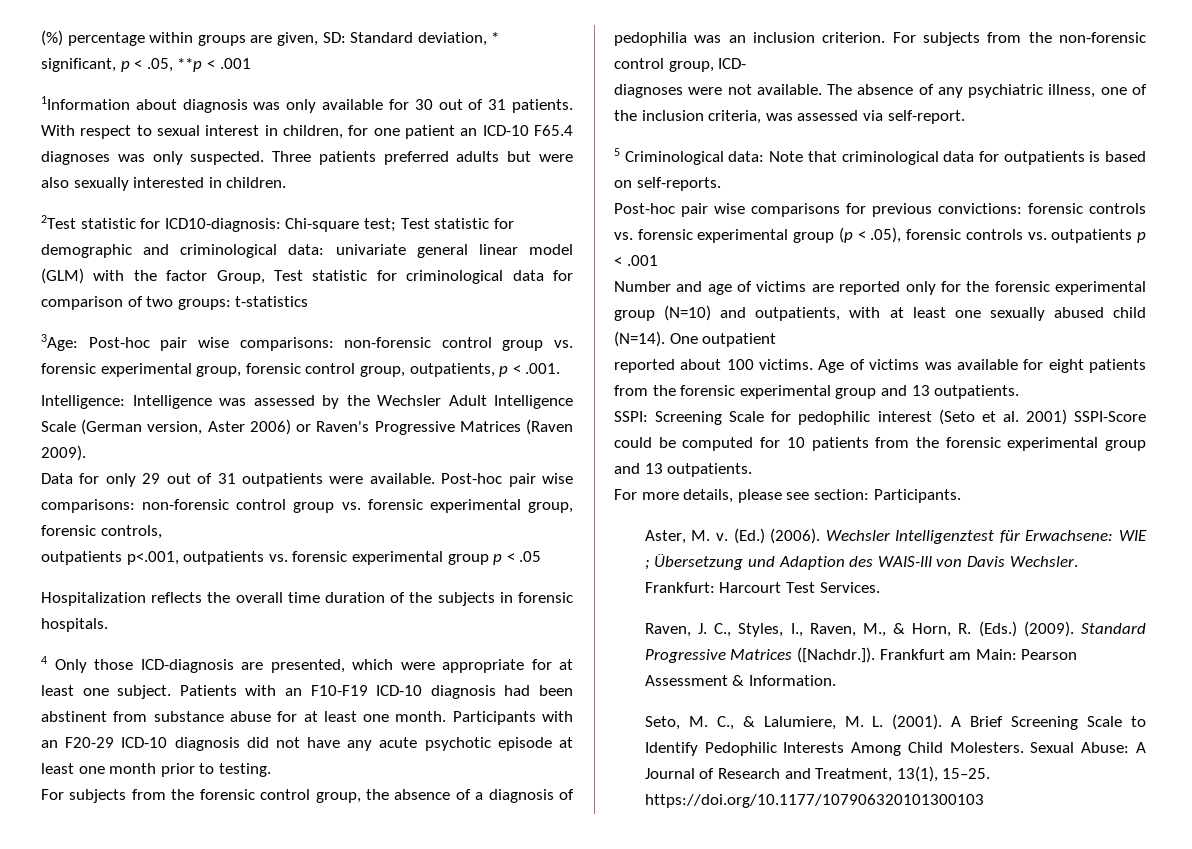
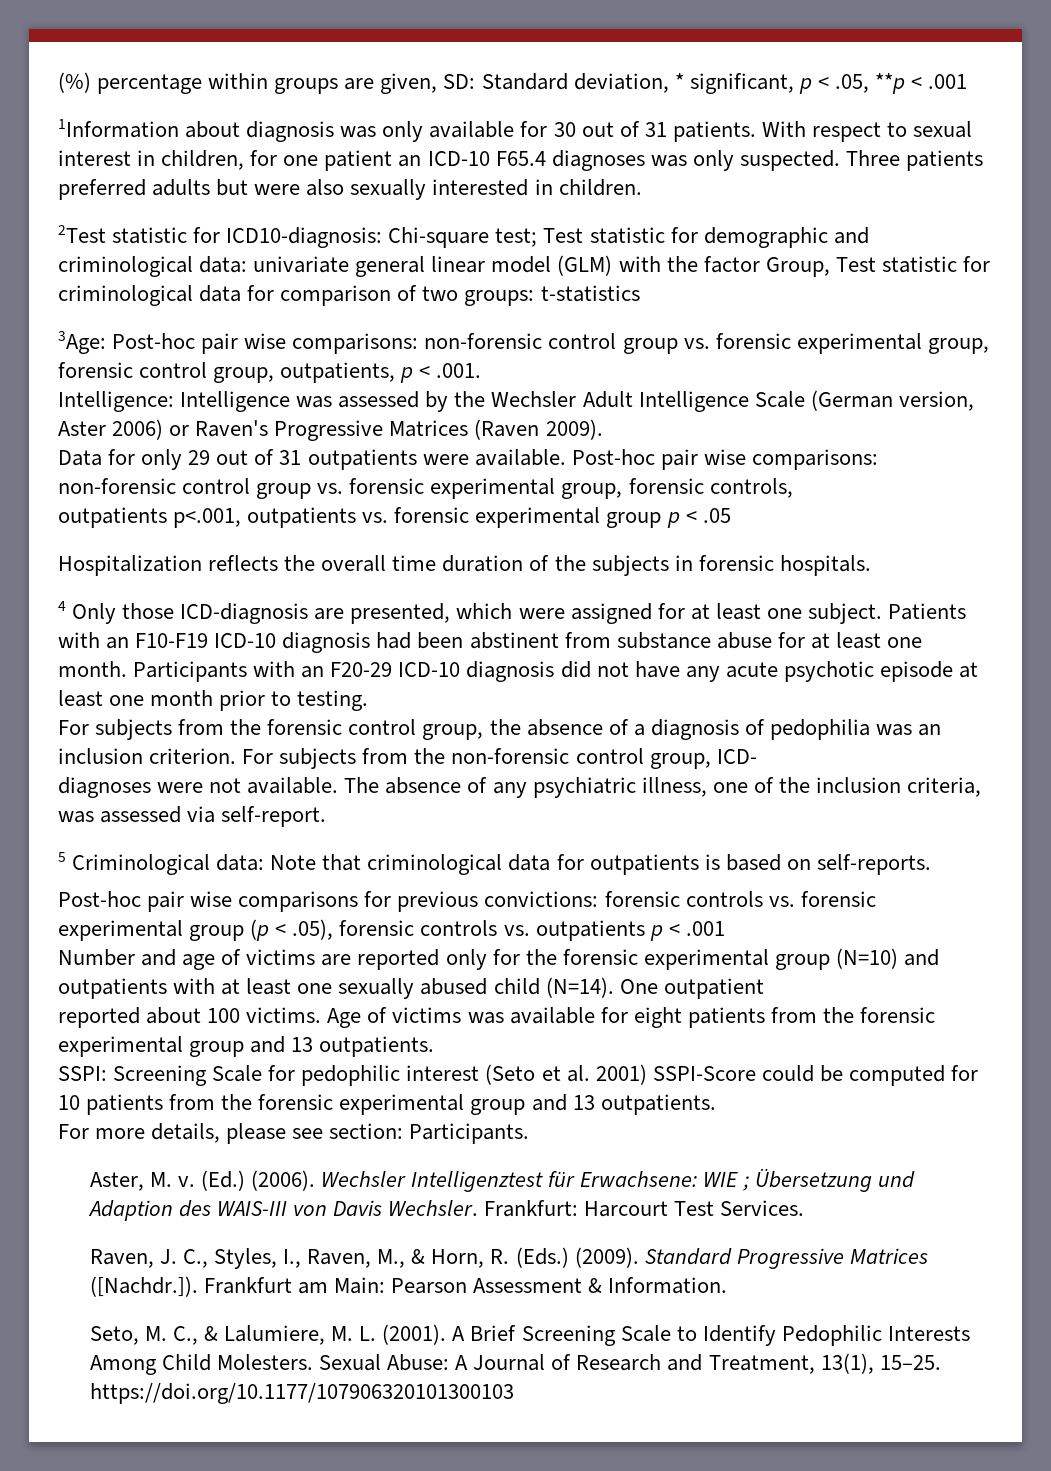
[442,659,524,673] appropriate -> [570,603,652,624] assigned
[755,307,841,321] outpatients, -> [58,978,167,999] outpatients

